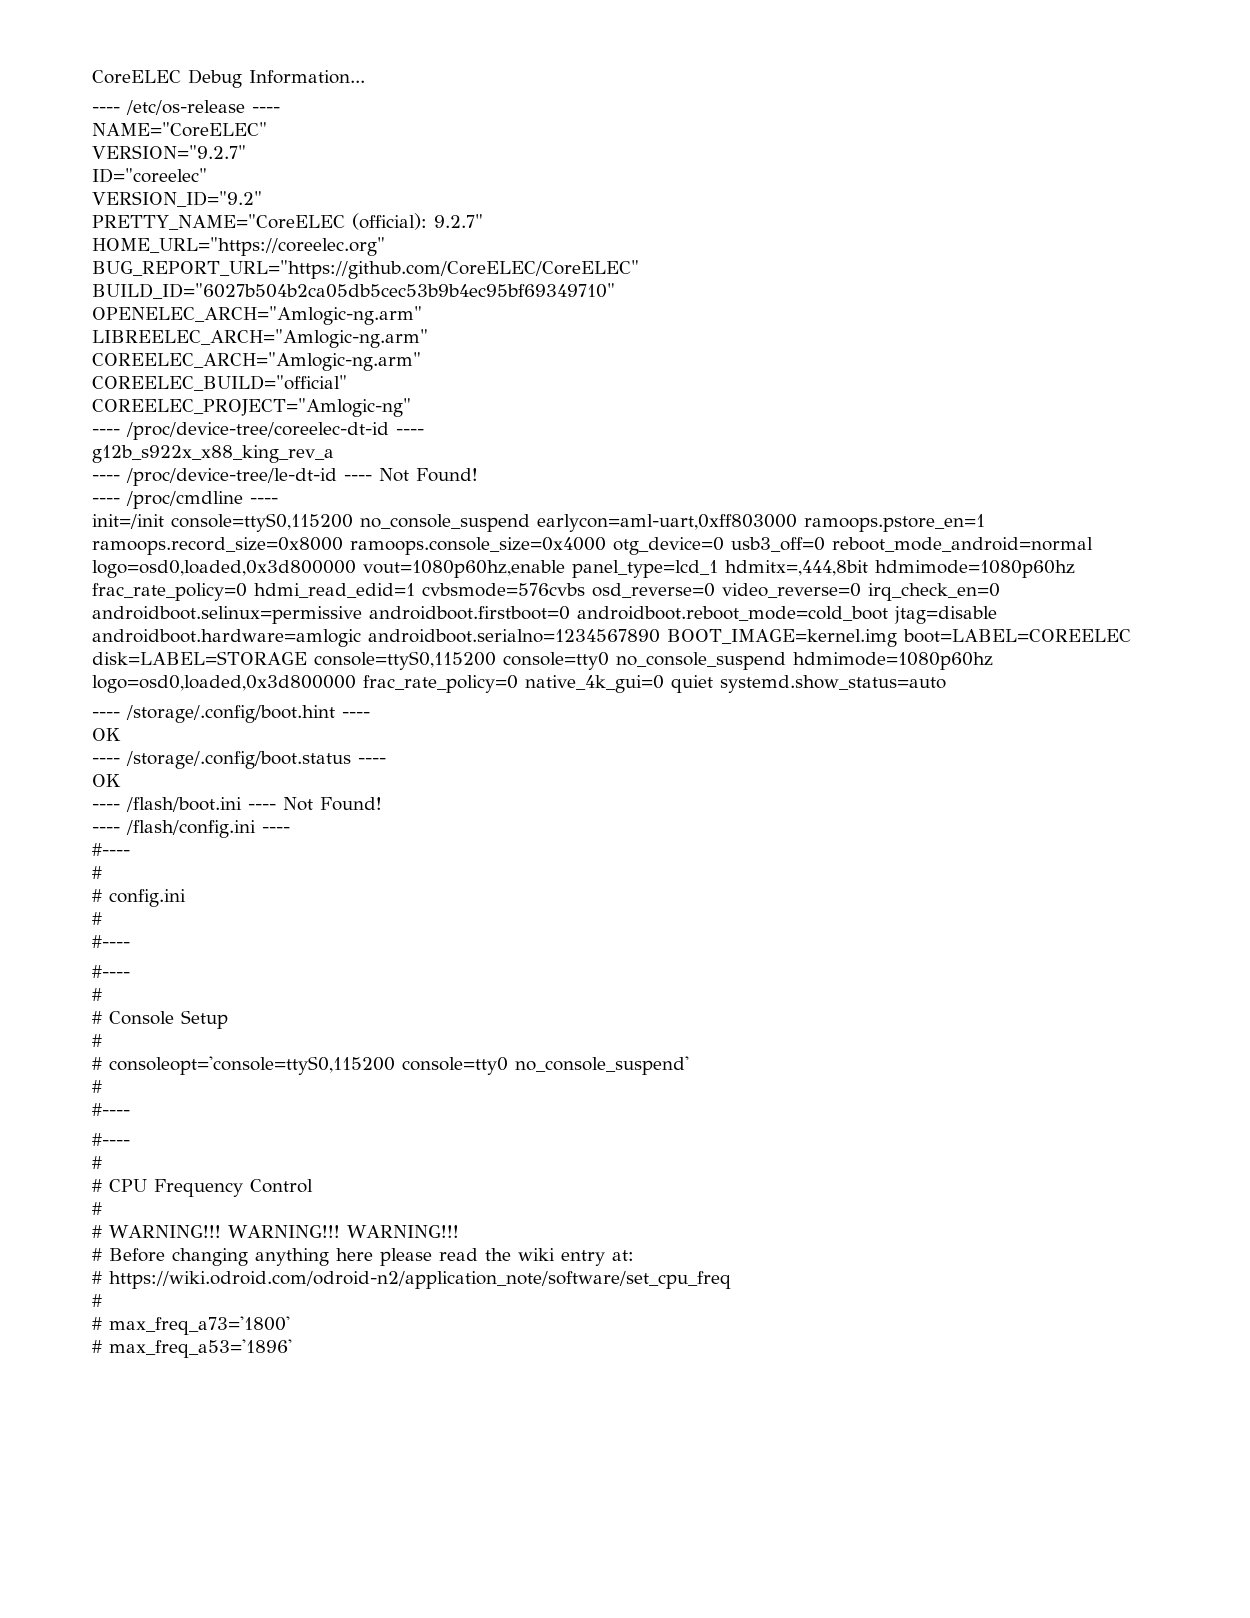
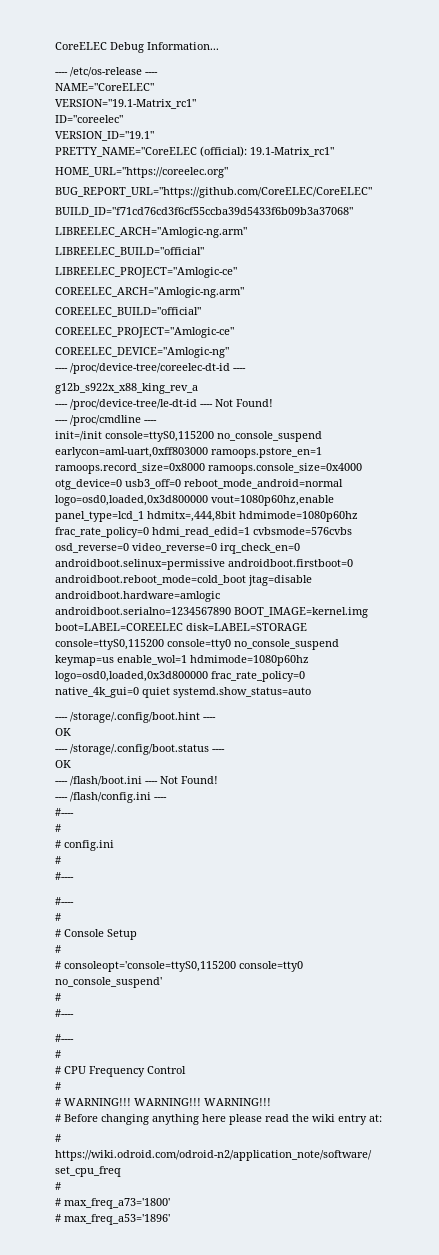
[92,145,246,159] VERSION="9.2.7" -> [55,99,196,109] VERSION="19.1-Matrix_rc1"
[92,191,262,207] VERSION_ID="9.2" -> [55,131,154,141] VERSION_ID="19.1"
[434,214,483,228] 9.2.7" -> [250,147,334,157] 19.1-Matrix_rc1"
[92,283,615,299] [92,306,422,325] BUILD_ID="6027b504b2ca05db5cec53b9b4ec95bf69349710" // OPENELEC_ARCH="Amlogic-ng.arm" -> [55,207,353,217] BUILD_ID="f71cd76cd3f6cf55ccba39d5433f6b09b3a37068"
(428, 338) none -> [55,247,204,257] [55,267,237,278] // LIBREELEC_BUILD="official" // LIBREELEC_PROJECT="Amlogic-ce"
[92,398,411,417] COREELEC_PROJECT="Amlogic-ng" -> [55,327,234,338] [55,347,229,358] COREELEC_PROJECT="Amlogic-ce" // COREELEC_DEVICE="Amlogic-ng"
(786, 661) none -> [55,655,187,666] keymap=us enable_wol=1

